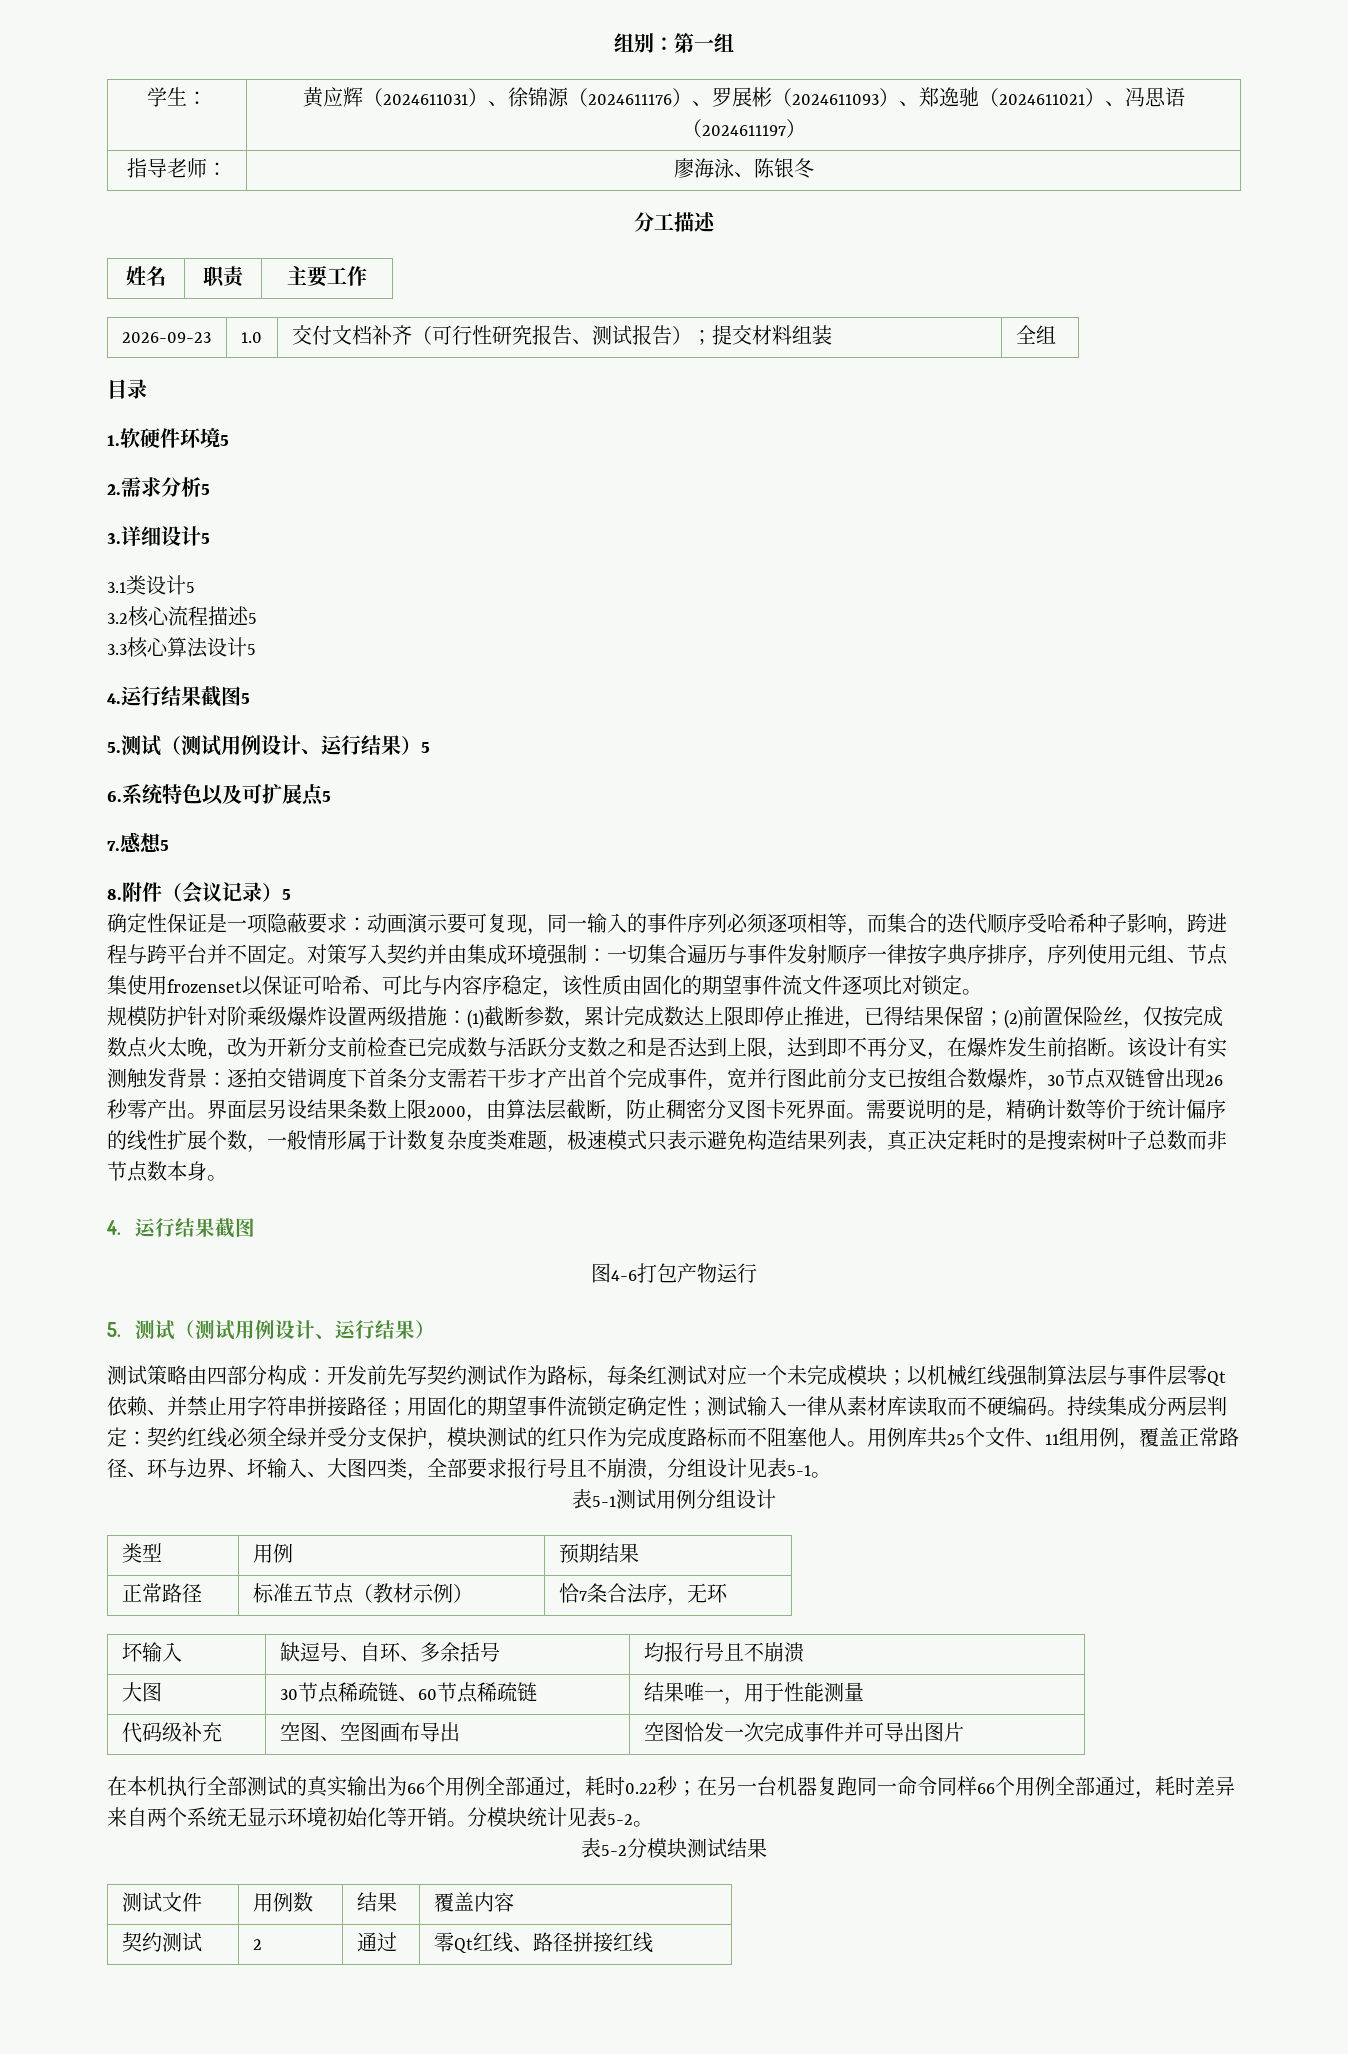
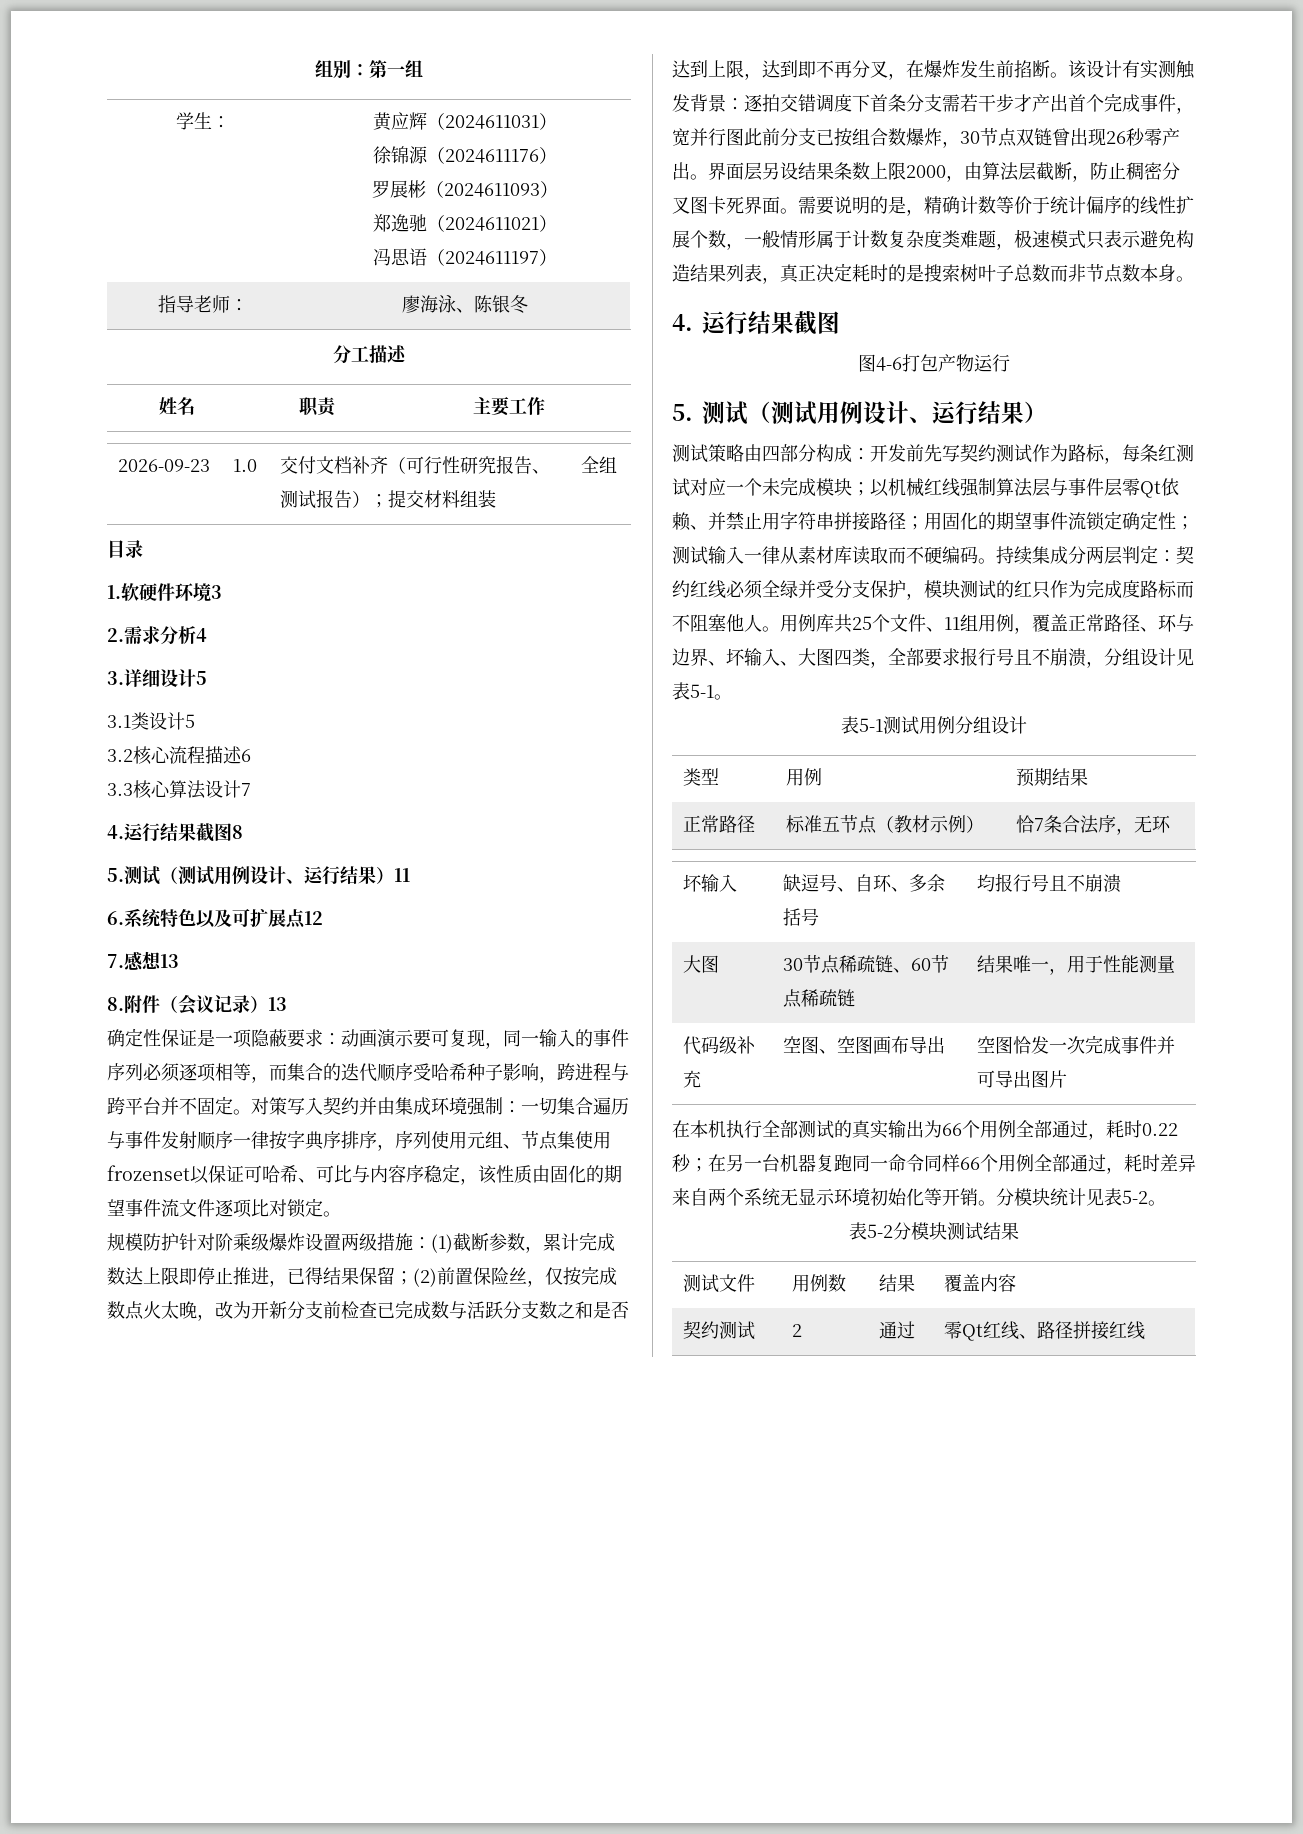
[487,101,508,106] 、 -> (557, 121) //
[691,101,712,106] 、 -> (557, 155) //
[898,101,919,106] 、 -> (558, 189) //
[1104,101,1125,106] 、 -> (557, 223) //
[220,435,229,446] 5 -> [211,585,222,599] 3
[201,484,210,495] 5 -> [196,628,207,642] 4
[248,613,257,624] 5 -> [241,749,251,762] 6
[247,644,256,655] [107,686,250,707] [107,734,430,756] 5 // 4.运行结果截图5 // 5.测试（测试用例设计、运行结果）5 -> [241,783,251,796] [107,823,243,842] [107,866,410,885] 7 // 4.运行结果截图8 // 5.测试（测试用例设计、运行结果）11
[322,791,331,802] 5 -> [304,911,323,925] 12
[160,840,169,851] 5 -> [160,954,179,968] 13
[282,889,291,900] 5 -> [268,997,287,1011] 13

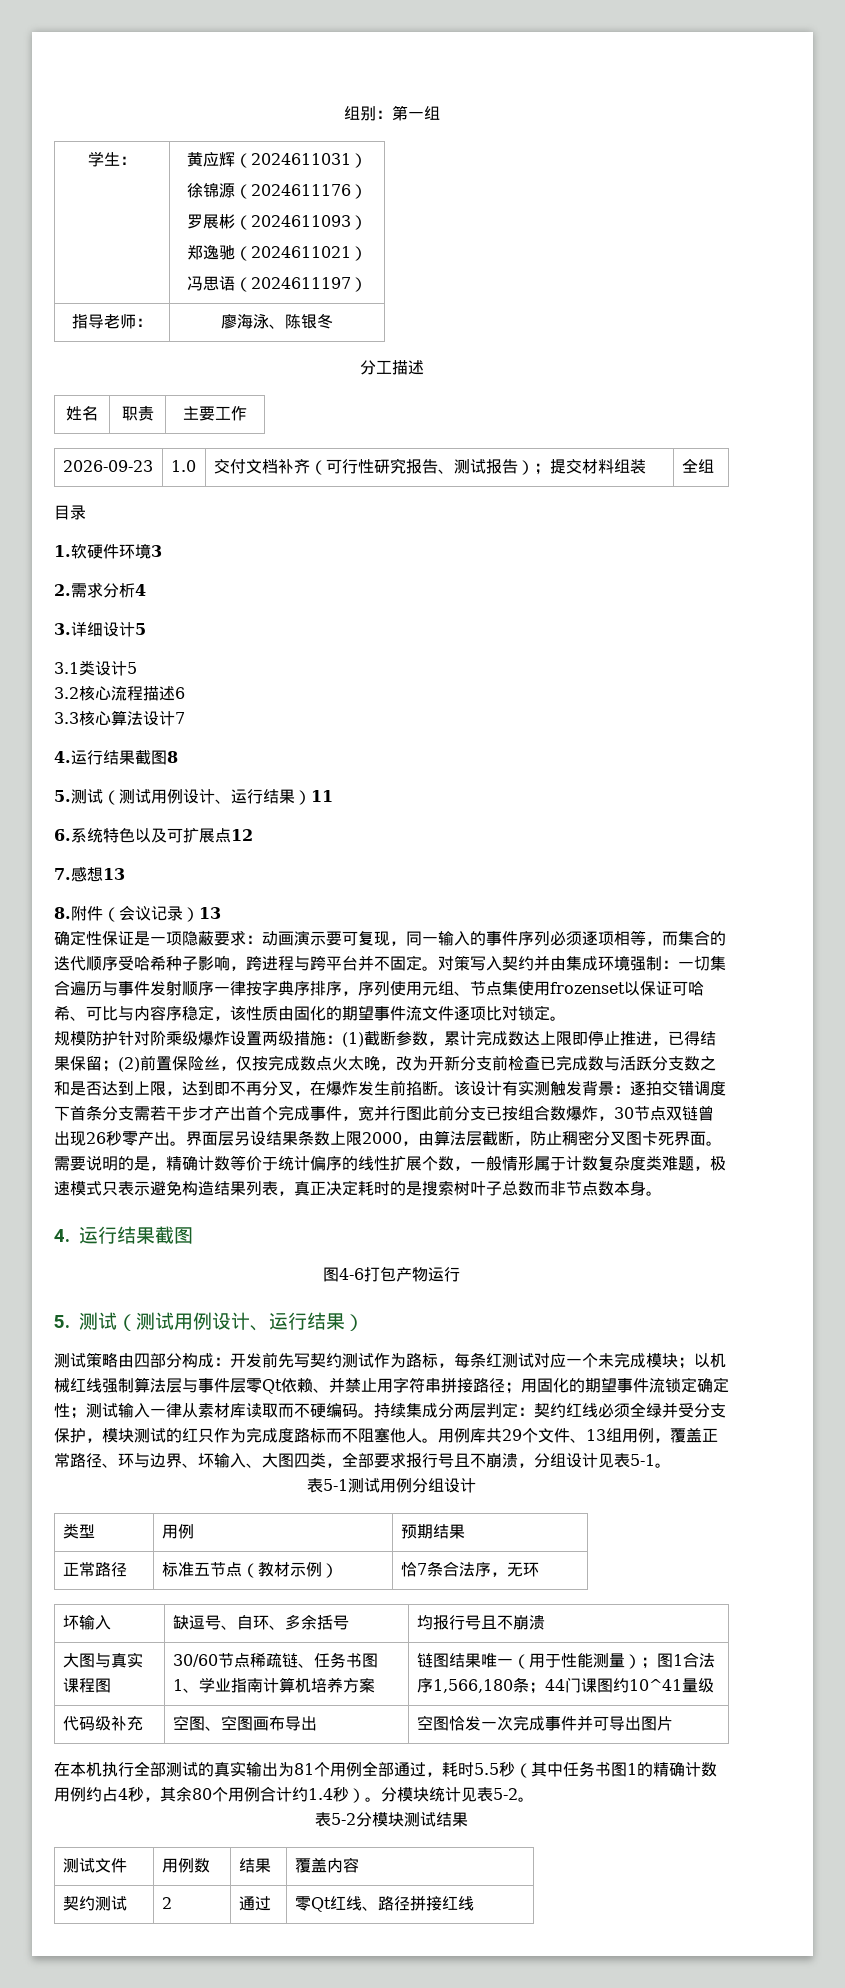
[852,616,872,630] 25 -> [502,1429,522,1441] 29
[944,617,960,630] 11 -> [586,1429,606,1441] 13
[783,955,950,974] [783,989,856,1008] | 30节点稀疏链、60节点稀疏链 | -> [94,1652,143,1668] [62,1678,111,1693] [172,1652,378,1668] [172,1677,375,1693] [416,1653,449,1668] 与真实课程图 | 30/60节点稀疏链、任务书图1、学业指南计算机培养方案 | 链图
[1049,968,1068,975] ， -> [512,1654,529,1669] （
(1176, 964) none -> [624,1652,715,1669] [416,1677,714,1694] ）；图1合法序1,566,180条；44门课图约10^41量级
[942,1120,1178,1140] [672,1154,1196,1174] [672,1188,978,1206] 66个用例全部通过，耗时0.22秒；在另一台机器复跑同一命令同样66个用例全部通过，耗时差异来自两个系统无显示环境初始化等开销 -> [294,1761,717,1778] [54,1786,365,1803] 81个用例全部通过，耗时5.5秒（其中任务书图1的精确计数用例约占4秒，其余80个用例合计约1.4秒）

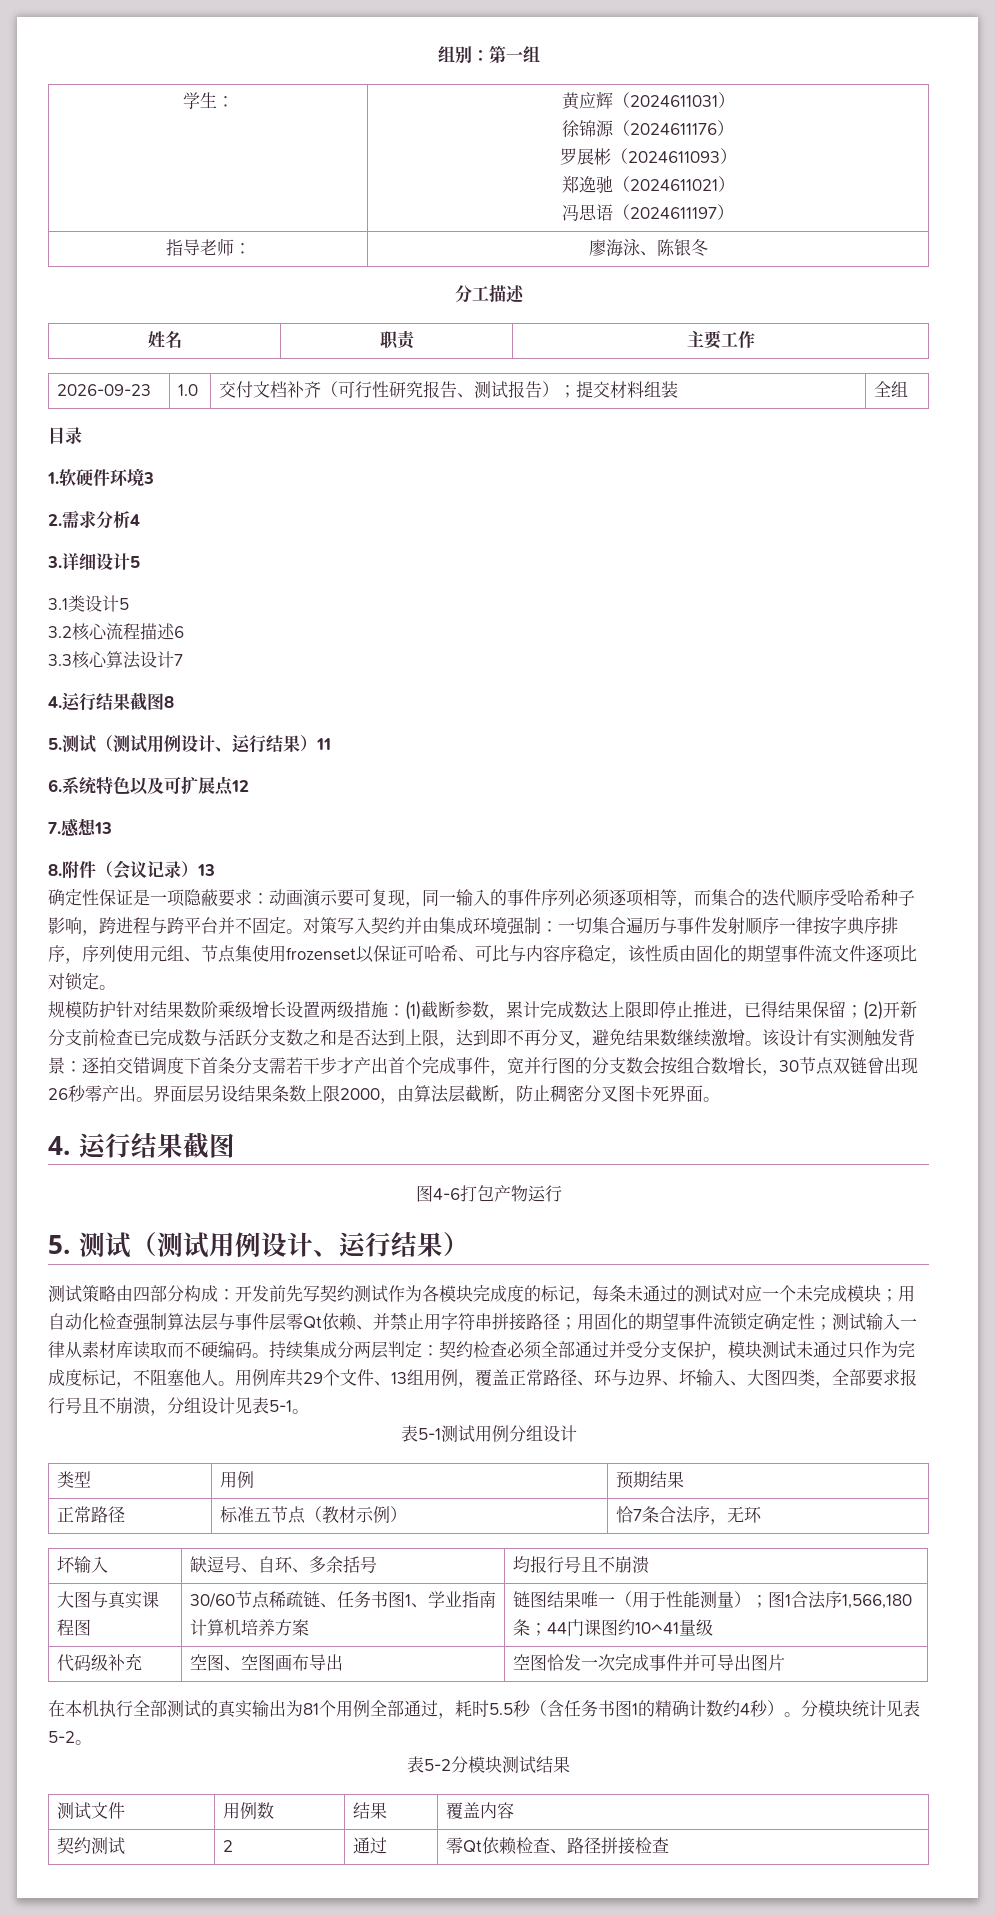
[150,1031,230,1046] 阶乘级爆炸 -> [150,1001,286,1018] 结果数阶乘级增长
[140,1055,428,1071] 前置保险丝，仅按完成数点火太晚，改为 -> (883, 1010) none
[310,1080,438,1096] 在爆炸发生前掐断 -> [592,1029,745,1047] 避免结果数继续激增
[422,1105,502,1121] 此前分支已 -> [575,1057,660,1075] 的分支数会
[566,1106,598,1121] 爆炸 -> [728,1057,762,1074] 增长
[54,1155,726,1171] [54,1180,662,1196] 需要说明的是，精确计数等价于统计偏序的线性扩展个数，一般情形属于计数复杂度类难题，极速模式只表示避免构造结果列表，真正决定耗时的是搜索树叶子总数而非节点数本身。 -> (720, 1099) none
[406,1352,502,1368] 路标，每条红 -> [422,1285,694,1304] 各模块完成度的标记，每条未通过的
[694,1353,726,1368] [54,1378,102,1393] 以机械红线 -> [898,1285,915,1302] [48,1313,133,1330] 用自动化检查
[566,1402,662,1418] 红线必须全绿 -> [473,1341,609,1359] 检查必须全部通过
[166,1428,198,1443] 的红 -> [796,1341,847,1358] 未通过
[294,1428,342,1443] 路标而 -> [82,1369,133,1388] 标记，
[531,1762,563,1777] 其中 -> [547,1700,564,1717] 含
[54,1786,333,1802] 用例约占4秒，其余80个用例合计约1.4 -> [723,1700,750,1717] 约4
[329,1896,362,1911] 红线 -> [481,1837,550,1855] 依赖检查
[441,1896,474,1911] 红线 -> [634,1837,669,1854] 检查

